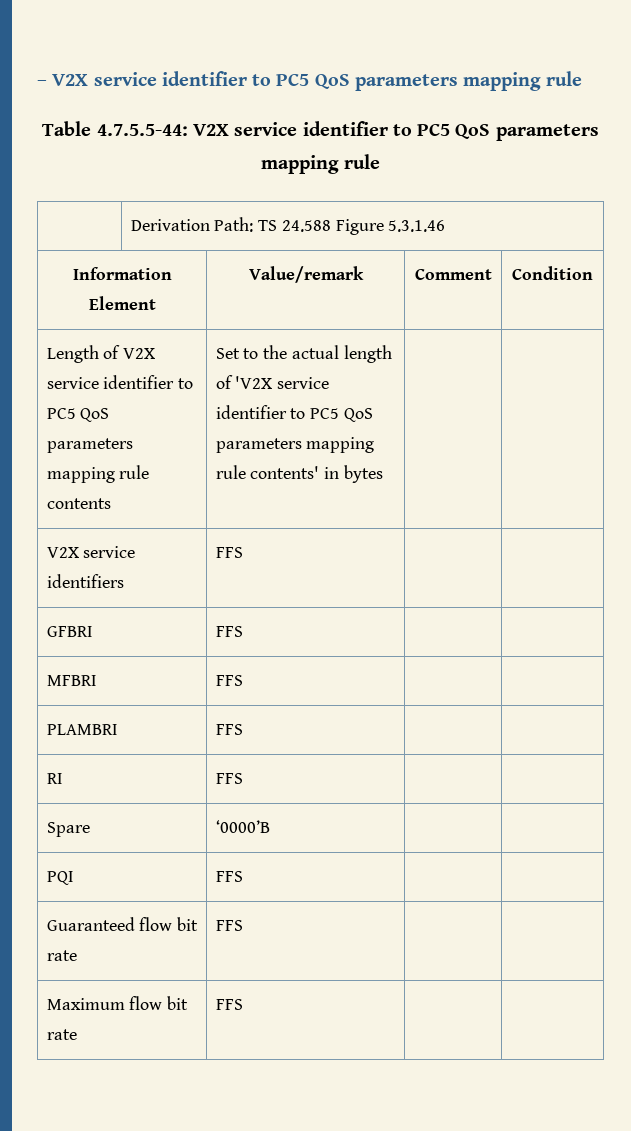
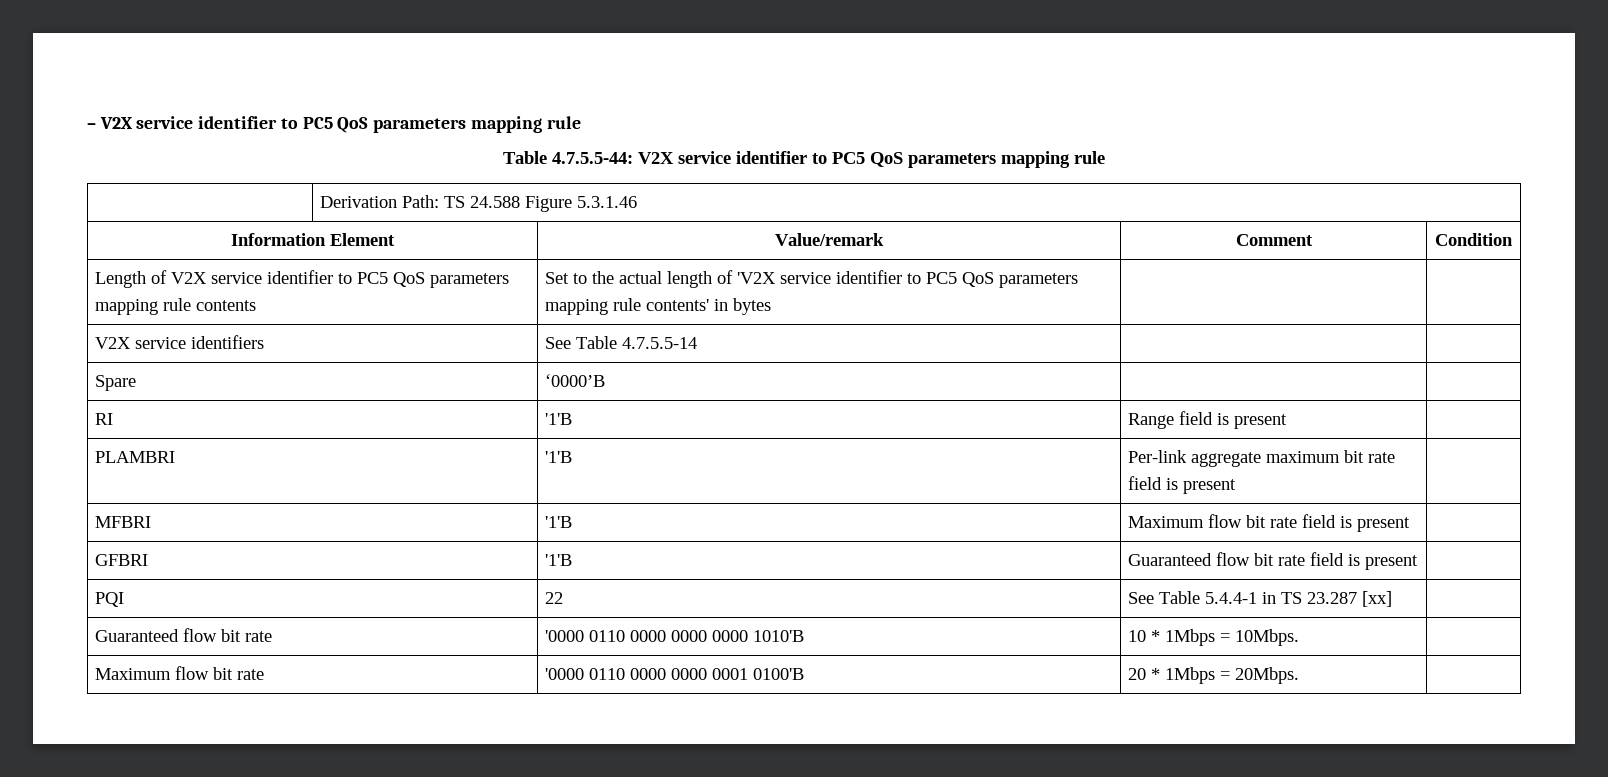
[215,547,243,558] [46,626,93,637] [215,626,243,637] [46,675,97,686] [215,675,243,686] [46,724,118,735] [215,724,243,735] [46,773,63,784] [215,773,243,784] [46,822,90,837] [215,820,270,833] [46,871,74,885] [215,871,243,882] [46,917,199,931] [46,950,77,961] [215,920,243,931] [46,996,189,1010] [46,1029,77,1040] [215,999,243,1010] FFS | | // GFBRI | FFS | | // MFBRI | FFS | | // PLAMBRI | FFS | | // RI | FFS | | // Spare | ‘0000’B | | // PQI | FFS | | // Guaranteed flow bit rate | FFS | | // Maximum flow bit rate | FFS | -> [544,336,697,349] [94,375,136,391] [544,374,605,387] [94,413,113,425] [544,413,572,425] [1127,411,1287,429] [94,451,175,463] [544,451,572,463] [1127,450,1395,467] [1127,476,1236,494] [94,516,151,528] [544,516,572,528] [1127,514,1410,532] [94,554,148,566] [544,554,572,566] [1127,552,1418,570] [94,592,124,607] [544,592,563,604] [1127,591,1392,607] [94,628,272,642] [544,630,804,642] [1127,629,1299,646] [94,666,264,680] [544,668,804,680] [1127,667,1299,684] See Table 4.7.5.5-14 | | // Spare | ‘0000’B | | // RI | '1'B | Range field is present | // PLAMBRI | '1'B | Per-link aggregate maximum bit rate field is present | // MFBRI | '1'B | Maximum flow bit rate field is present | // GFBRI | '1'B | Guaranteed flow bit rate field is present | // PQI | 22 | See Table 5.4.4-1 in TS 23.287 [xx] | // Guaranteed flow bit rate | '0000 0110 0000 0000 0000 1010'B | 10 * 1Mbps = 10Mbps. | // Maximum flow bit rate | '0000 0110 0000 0000 0001 0100'B | 20 * 1Mbps = 20Mbps.

